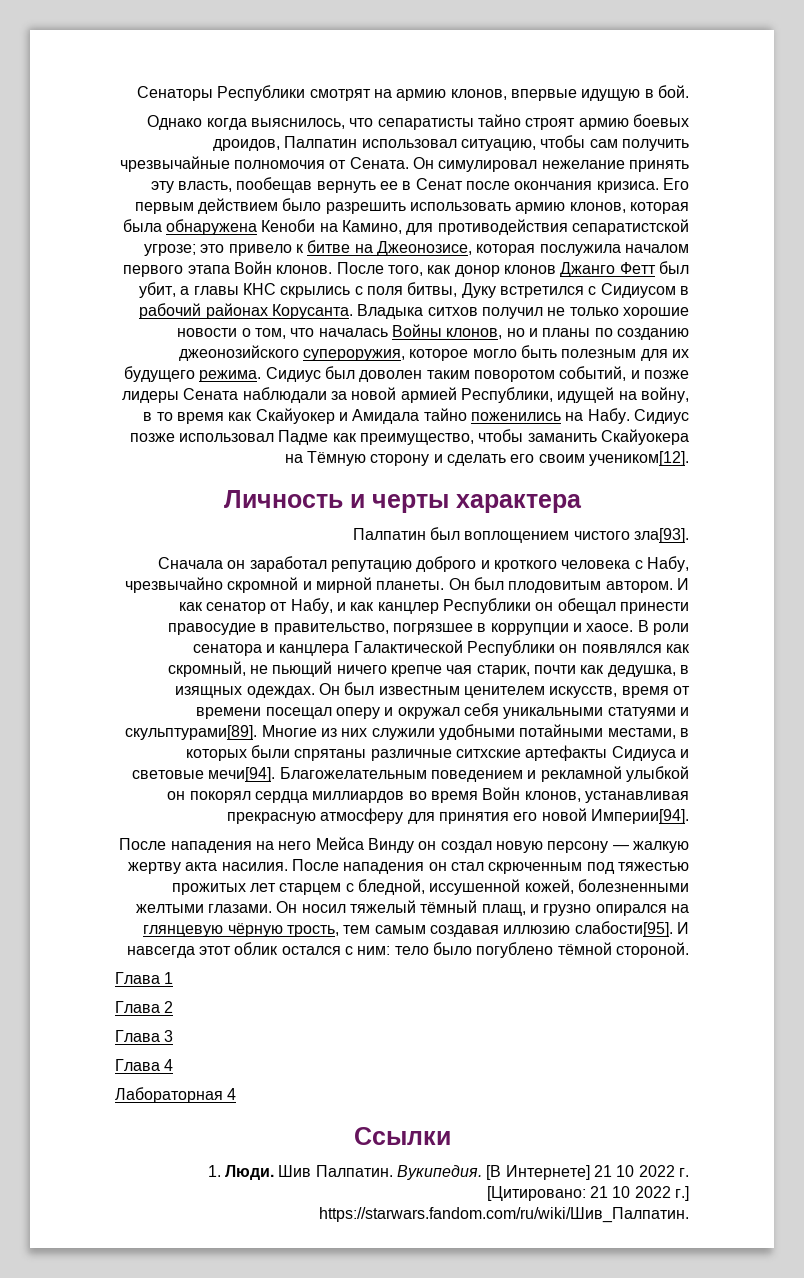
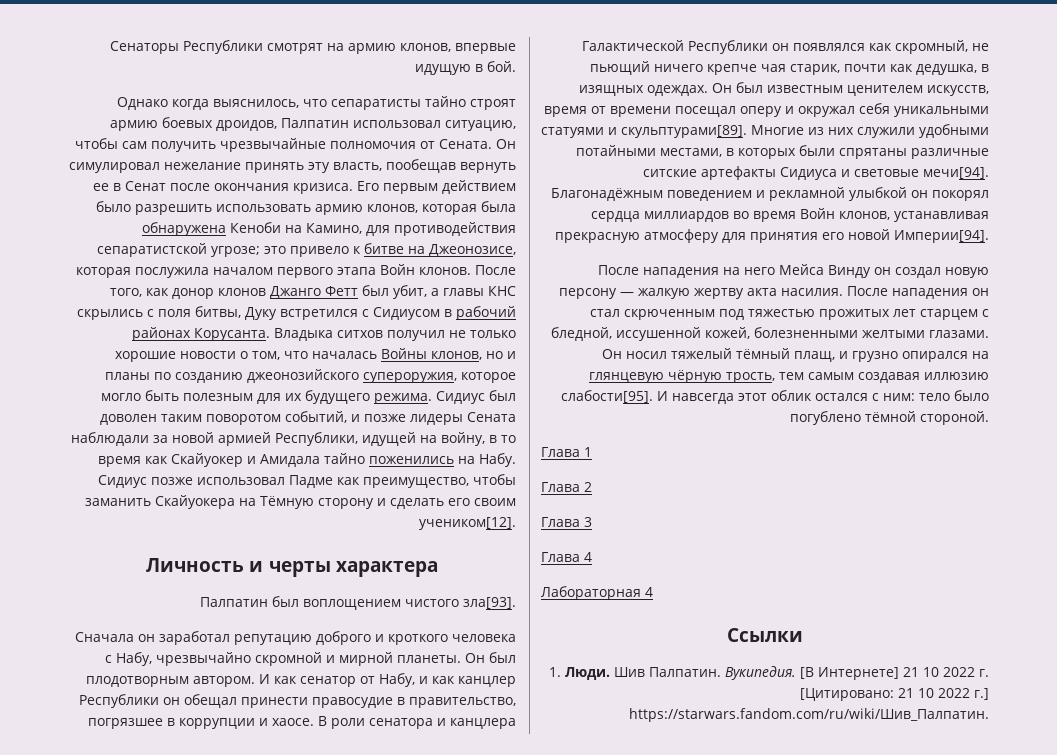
[508,581,602,593] плодовитым -> [86,676,189,687] плодотворным
[456,749,522,758] ситхские -> [643,169,697,177] ситские
[279,767,427,779] Благожелательным -> [551,188,663,201] Благонадёжным

